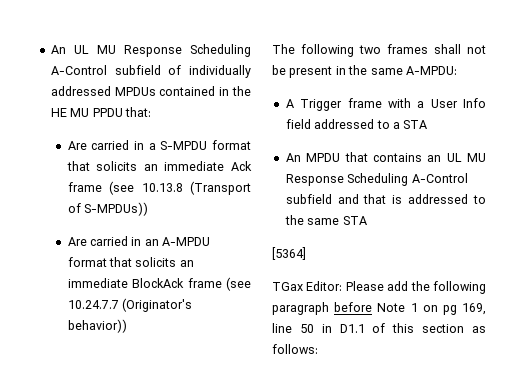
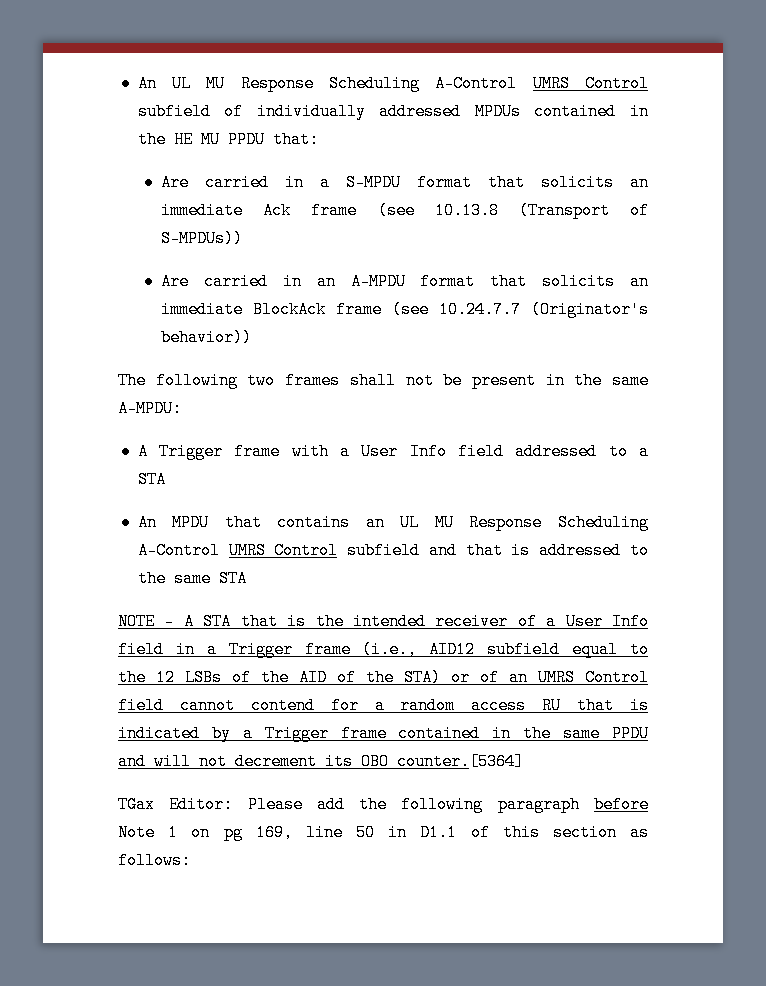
(107, 70) none -> [532,75,649,92] UMRS Control
(468, 178) none -> [228,542,339,559] UMRS Control
[272,247,306,260] [5364] -> [118,613,649,630] [118,641,650,658] [118,669,649,686] [118,697,650,714] [118,725,650,742] [118,753,524,770] NOTE – A STA that is the intended receiver of a User Info field in a Trigger frame (i.e., AID12 subfield equal to the 12 LSBs of the AID of the STA) or of an UMRS Control field cannot contend for a random access RU that is indicated by a Trigger frame contained in the same PPDU and will not decrement its OBO counter.[5364]

